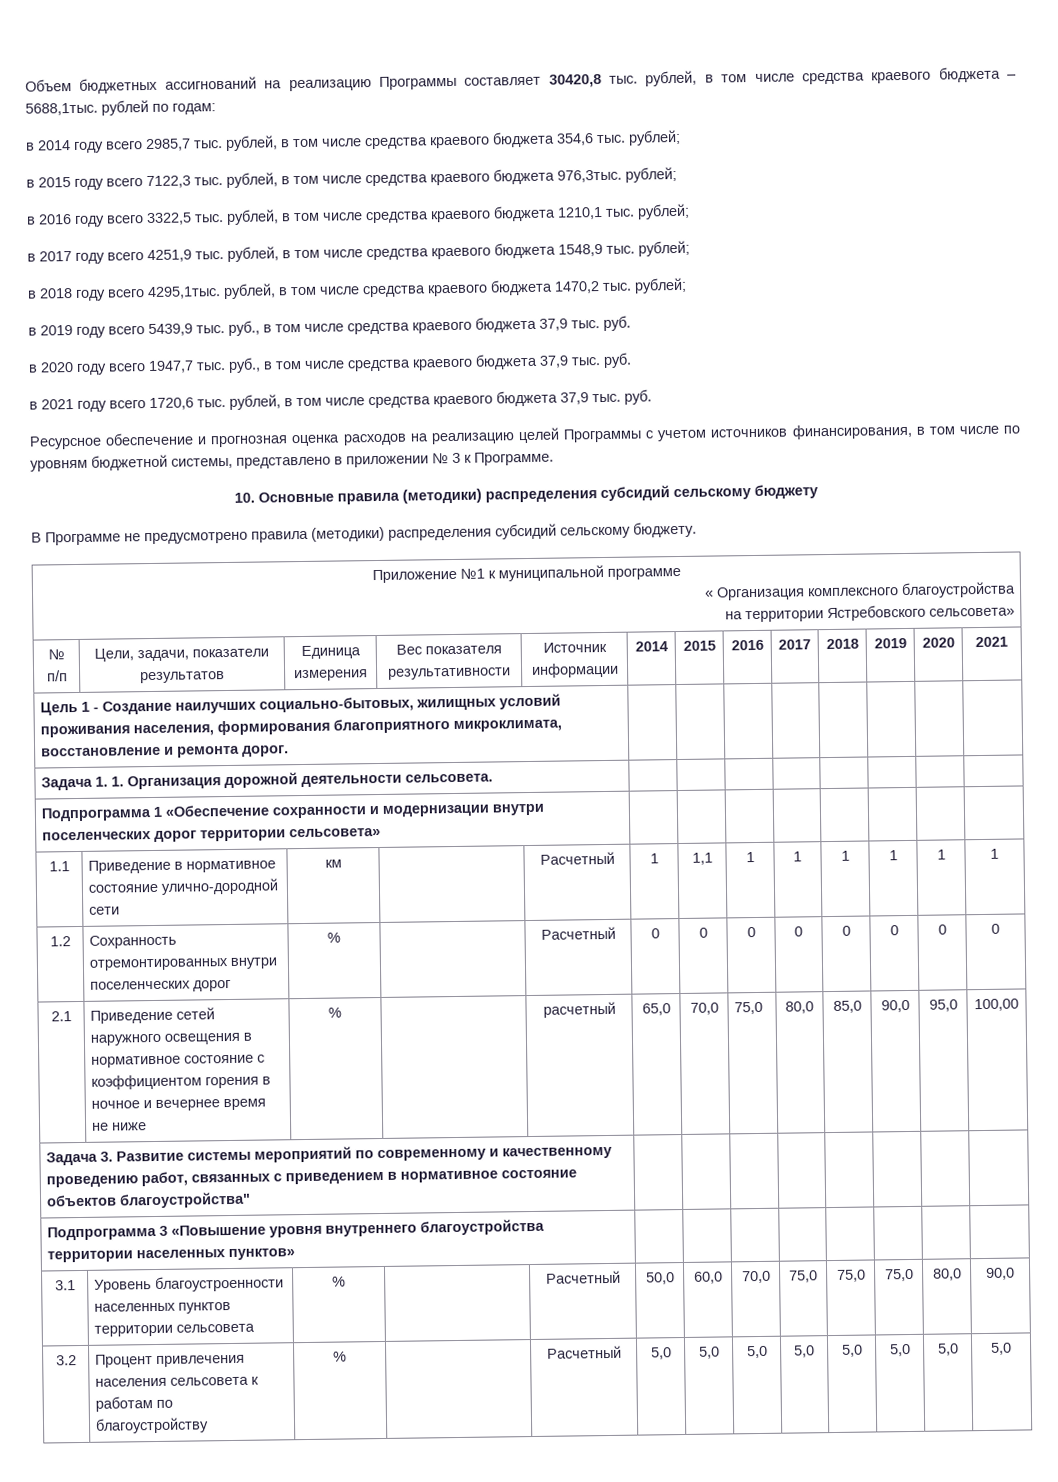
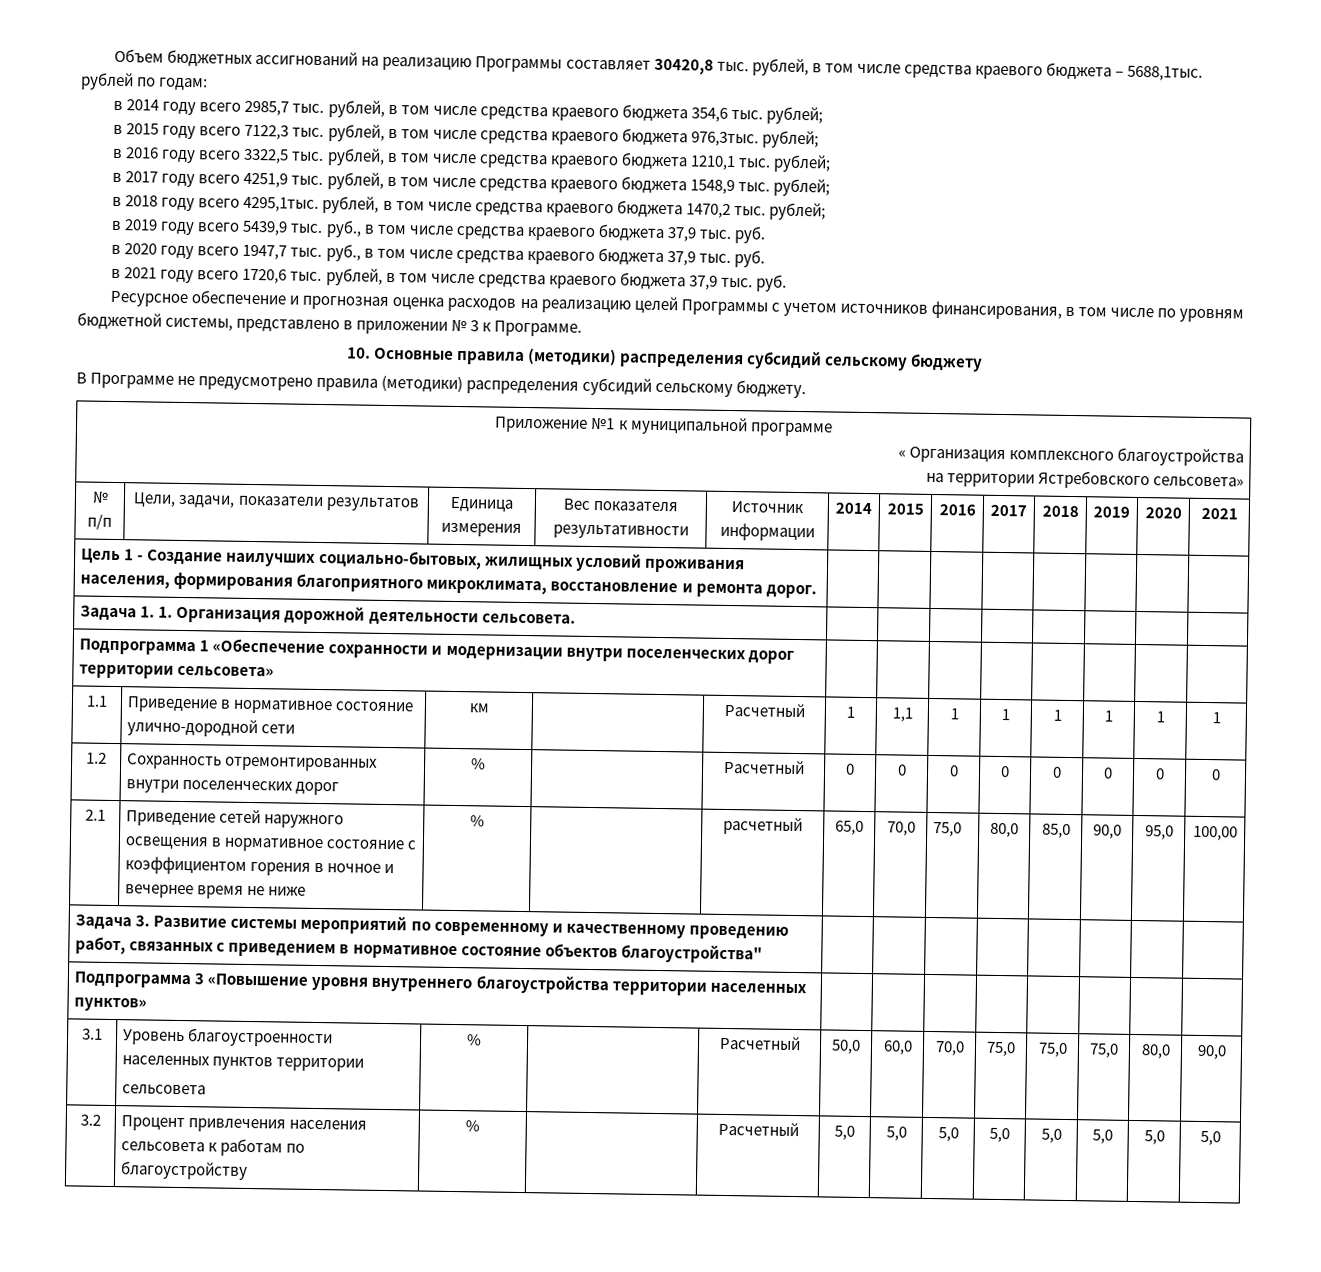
(174, 1330) none -> (365, 1064) //

